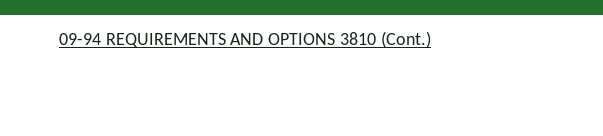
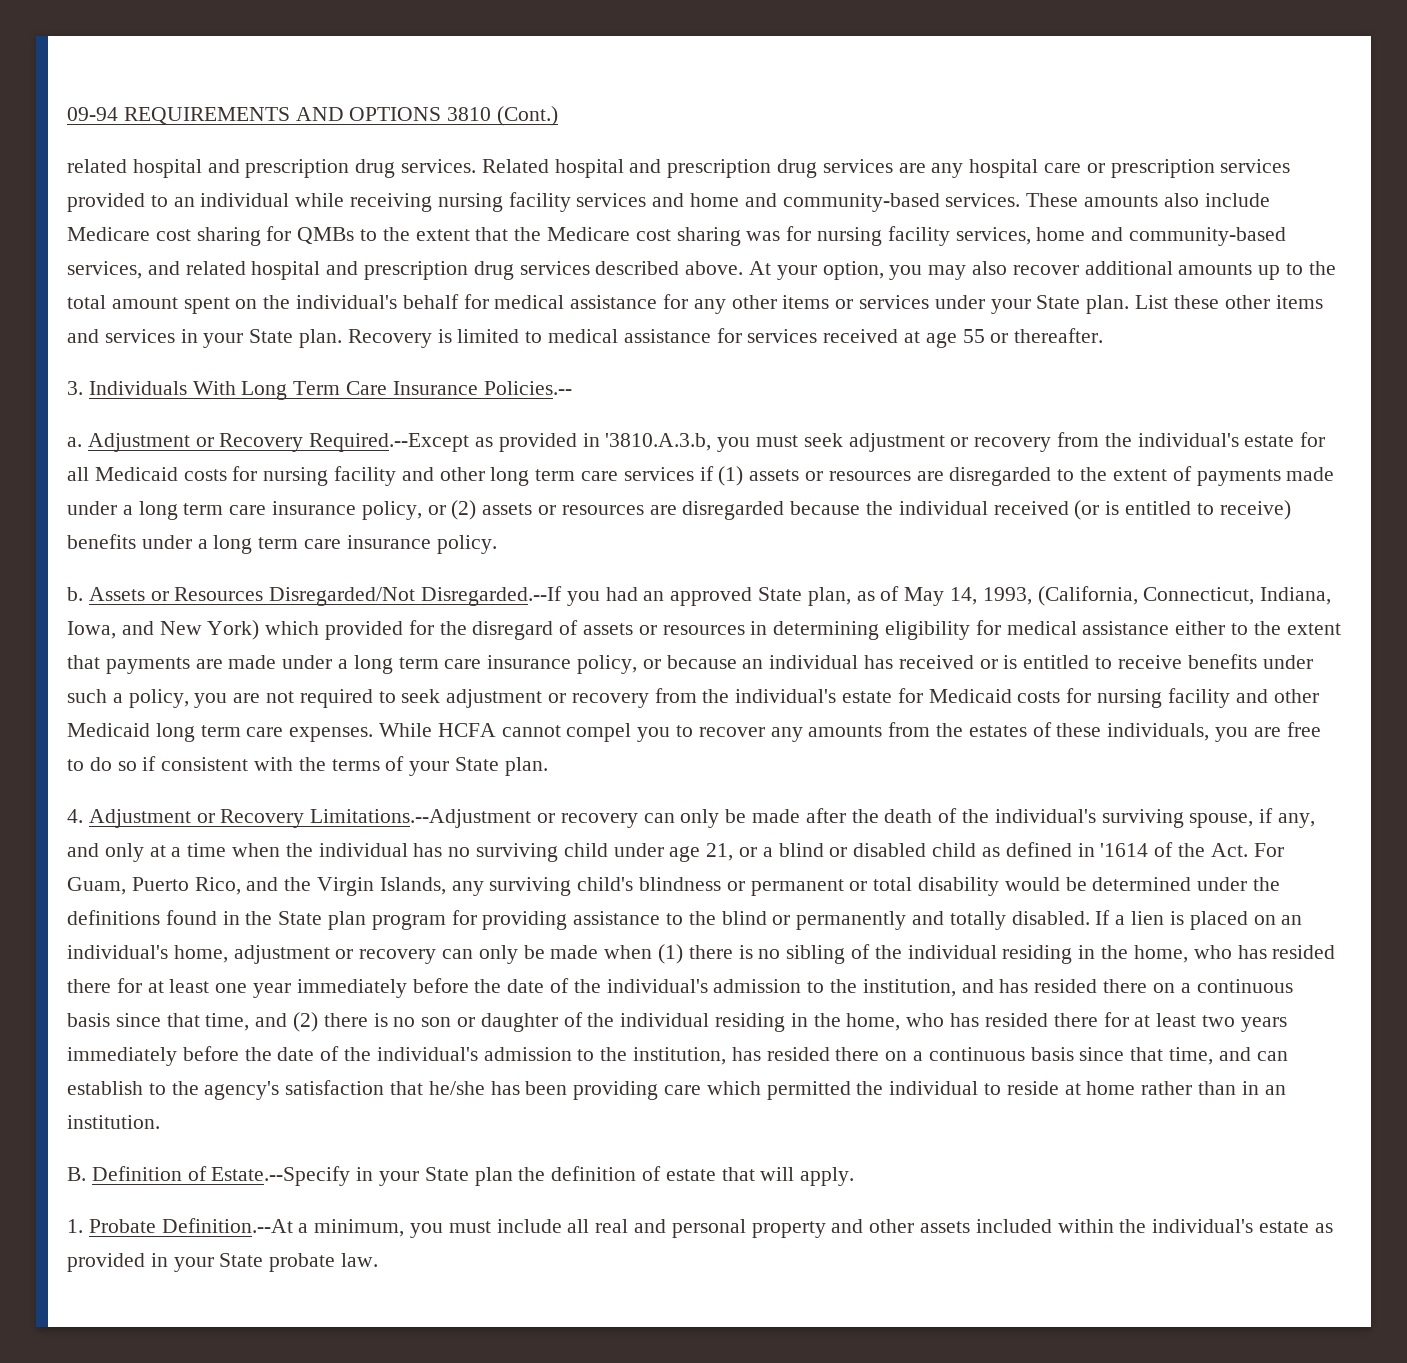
(431, 39) none -> [67,159,1291,178] [67,192,1270,212] [67,226,1287,246] [67,261,1336,280] [67,294,1323,314] [67,328,1104,348] [67,381,572,400] [67,432,1326,452] [67,466,1335,486] [67,500,1291,520] [67,534,497,554] [67,586,1332,606] [67,620,1341,640] [67,654,1313,674] [67,688,1319,708] [67,722,1321,742] [67,756,548,776] [67,808,1316,828] [67,842,1284,862] [67,877,1281,896] [67,910,1303,930] [67,944,1336,964] [67,978,1293,998] [67,1012,1287,1032] [67,1046,1288,1066] [67,1080,1286,1100] [67,1115,160,1129] [67,1166,855,1186] [67,1218,1333,1238] [67,1253,379,1272] // related hospital and prescription drug services. Related hospital and prescription drug services are any hospital care or prescription services provided to an individual while receiving nursing facility services and home and community-based services. These amounts also include Medicare cost sharing for QMBs to the extent that the Medicare cost sharing was for nursing facility services, home and community-based services, and related hospital and prescription drug services described above. At your option, you may also recover additional amounts up to the total amount spent on the individual's behalf for medical assistance for any other items or services under your State plan. List these other items and services in your State plan. Recovery is limited to medical assistance for services received at age 55 or thereafter. // 3. Individuals With Long Term Care Insurance Policies.-- // a. Adjustment or Recovery Required.--Except as provided in '3810.A.3.b, you must seek adjustment or recovery from the individual's estate for all Medicaid costs for nursing facility and other long term care services if (1) assets or resources are disregarded to the extent of payments made under a long term care insurance policy, or (2) assets or resources are disregarded because the individual received (or is entitled to receive) benefits under a long term care insurance policy. // b. Assets or Resources Disregarded/Not Disregarded.--If you had an approved State plan, as of May 14, 1993, (California, Connecticut, Indiana, Iowa, and New York) which provided for the disregard of assets or resources in determining eligibility for medical assistance either to the extent that payments are made under a long term care insurance policy, or because an individual has received or is entitled to receive benefits under such a policy, you are not required to seek adjustment or recovery from the individual's estate for Medicaid costs for nursing facility and other Medicaid long term care expenses. While HCFA cannot compel you to recover any amounts from the estates of these individuals, you are free to do so if consistent with the terms of your State plan. // 4. Adjustment or Recovery Limitations.--Adjustment or recovery can only be made after the death of the individual's surviving spouse, if any, and only at a time when the individual has no surviving child under age 21, or a blind or disabled child as defined in '1614 of the Act. For Guam, Puerto Rico, and the Virgin Islands, any surviving child's blindness or permanent or total disability would be determined under the definitions found in the State plan program for providing assistance to the blind or permanently and totally disabled. If a lien is placed on an individual's home, adjustment or recovery can only be made when (1) there is no sibling of the individual residing in the home, who has resided there for at least one year immediately before the date of the individual's admission to the institution, and has resided there on a continuous basis since that time, and (2) there is no son or daughter of the individual residing in the home, who has resided there for at least two years immediately before the date of the individual's admission to the institution, has resided there on a continuous basis since that time, and can establish to the agency's satisfaction that he/she has been providing care which permitted the individual to reside at home rather than in an institution. // B. Definition of Estate.--Specify in your State plan the definition of estate that will apply. // 1. Probate Definition.--At a minimum, you must include all real and personal property and other assets included within the individual's estate as provided in your State probate law.

